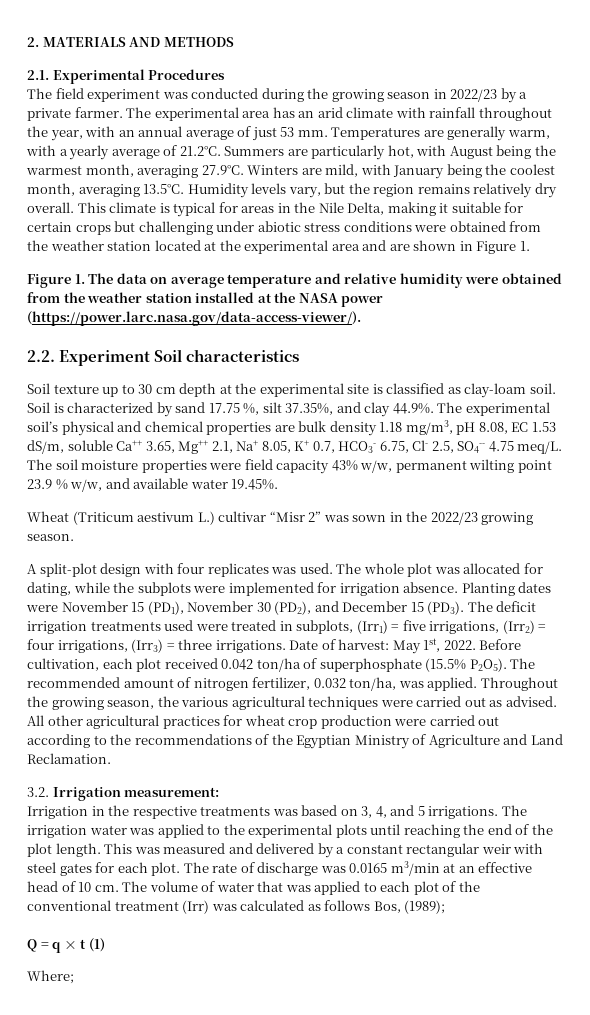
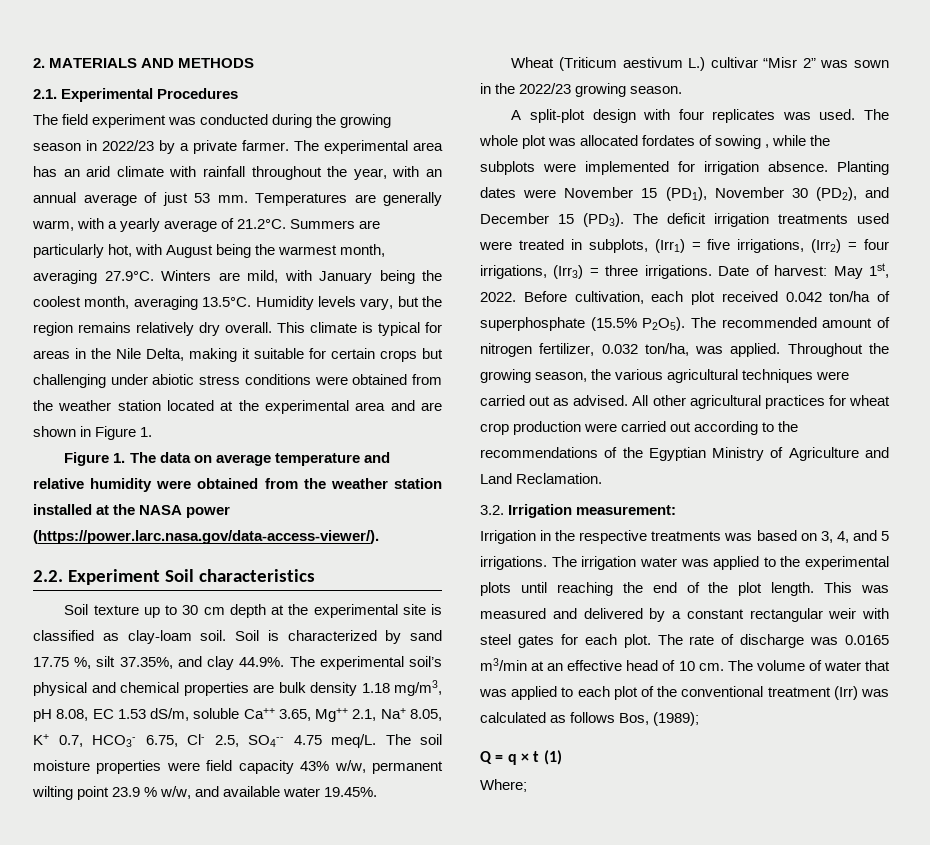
[523,563,543,574] [27,582,71,596] for dating, -> [642,135,770,149] fordates of sowing ,

